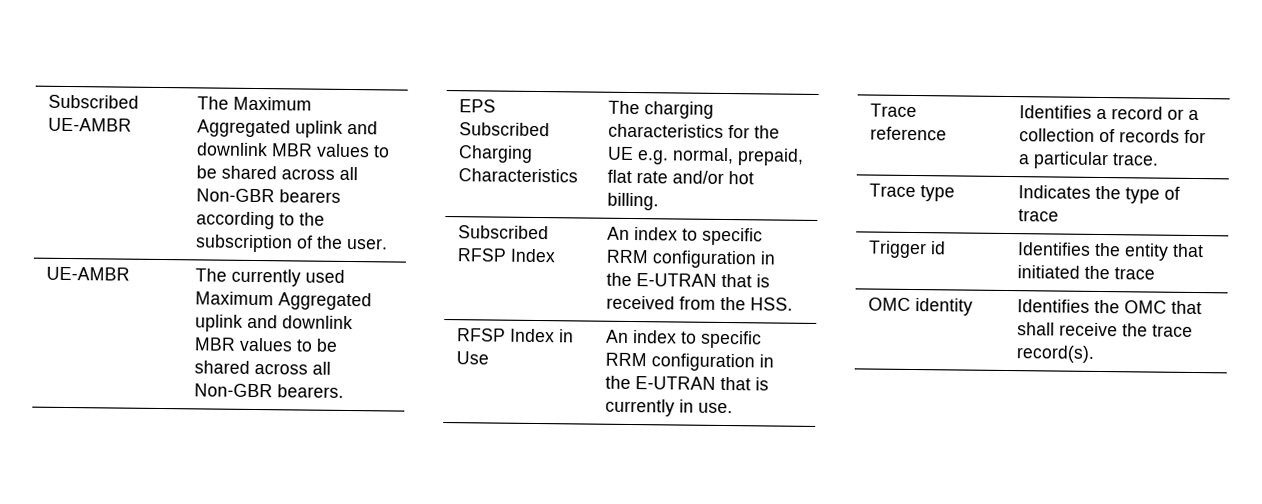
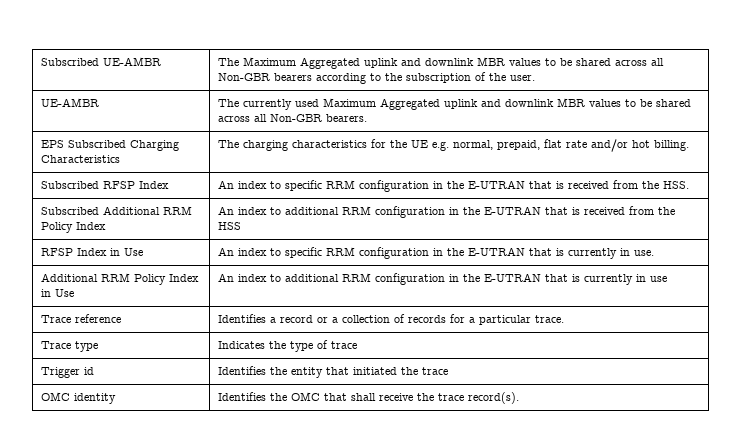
(793, 304) none -> [41,206,193,215] [41,222,107,233] [218,206,676,218] [218,222,242,230] // Subscribed Additional RRM Policy Index | An index to additional RRM configuration in the E-UTRAN that is received from the HSS
(733, 408) none -> [41,273,200,285] [41,289,75,297] [218,273,668,285] // Additional RRM Policy Index in Use | An index to additional RRM configuration in the E-UTRAN that is currently in use

